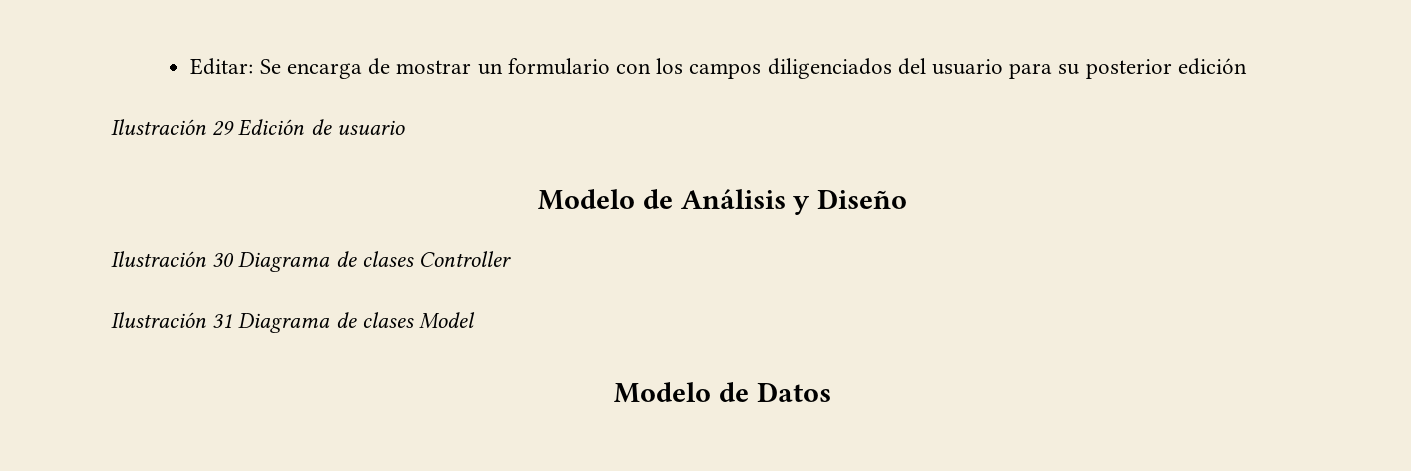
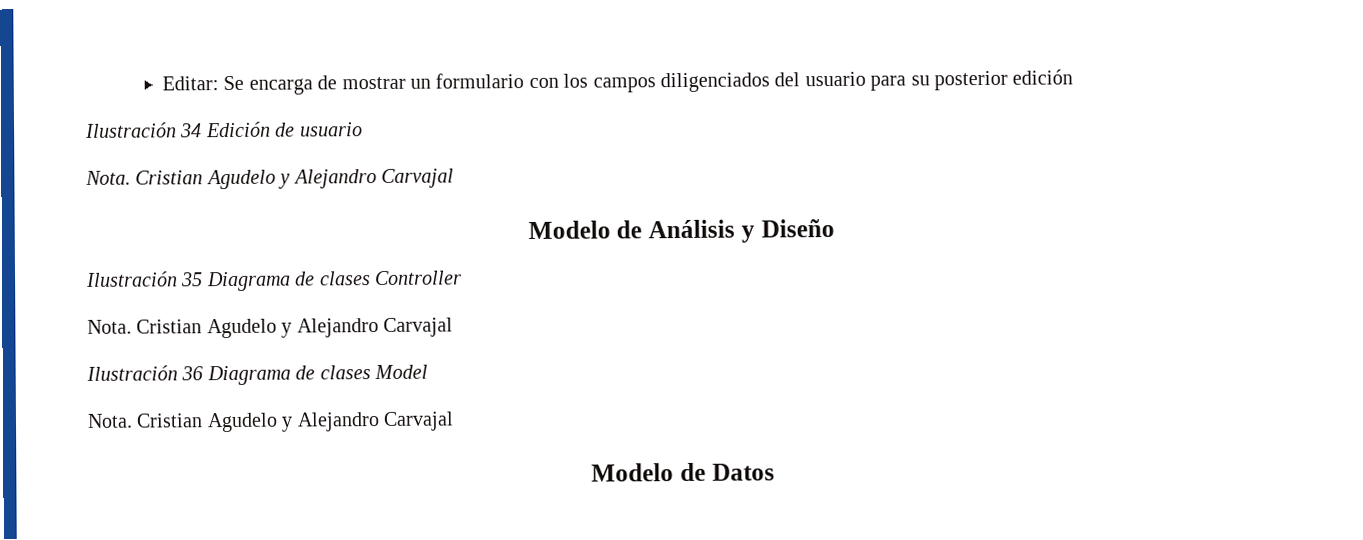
[212,121,236,136] 29 -> [180,123,203,138] 34
(405, 127) none -> [85,168,454,190] // Nota. Cristian Agudelo y Alejandro Carvajal
[212,253,235,267] 30 -> [181,272,204,287] 35
[111,312,233,328] // Ilustración 31 -> [87,317,453,339] [86,365,204,381] // Nota. Cristian Agudelo y Alejandro Carvajal // Ilustración 36
(476, 320) none -> [87,411,454,433] // Nota. Cristian Agudelo y Alejandro Carvajal

